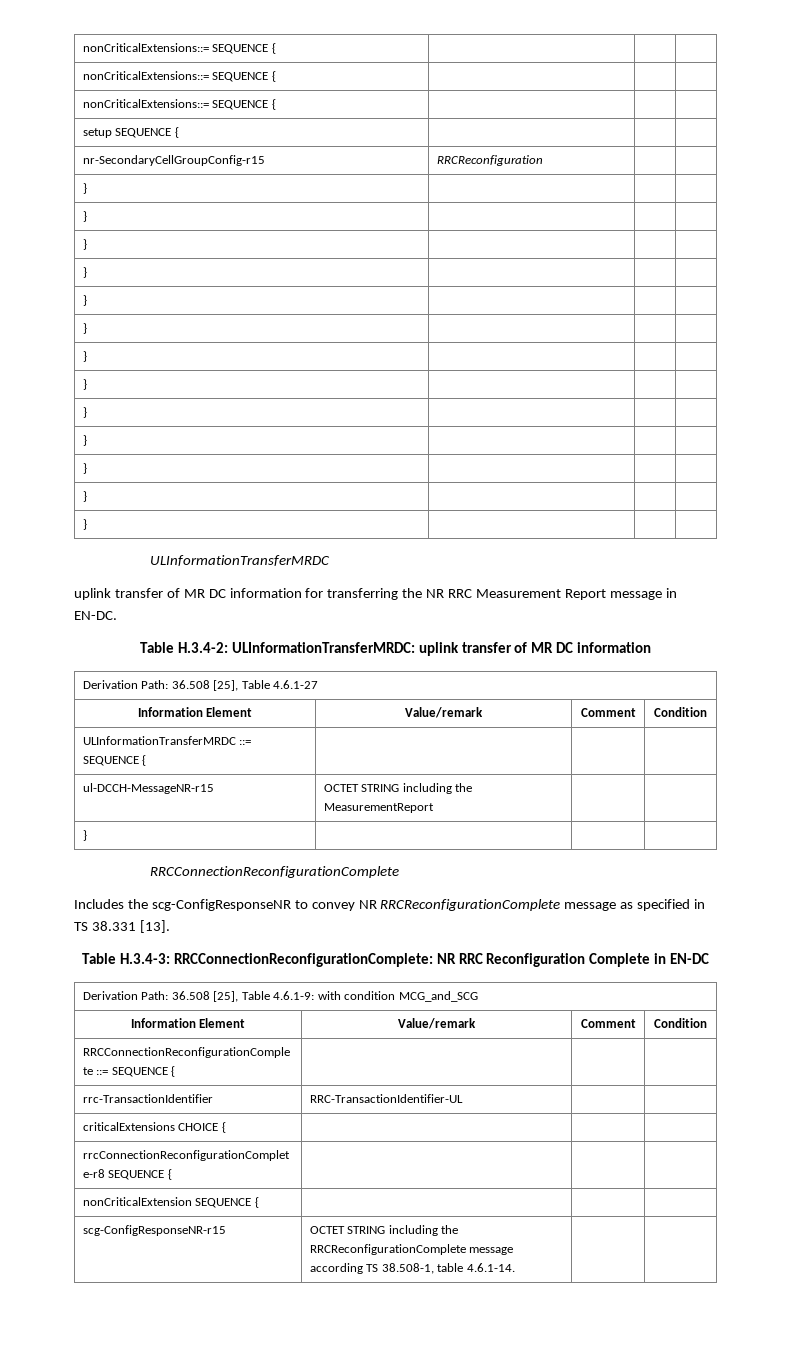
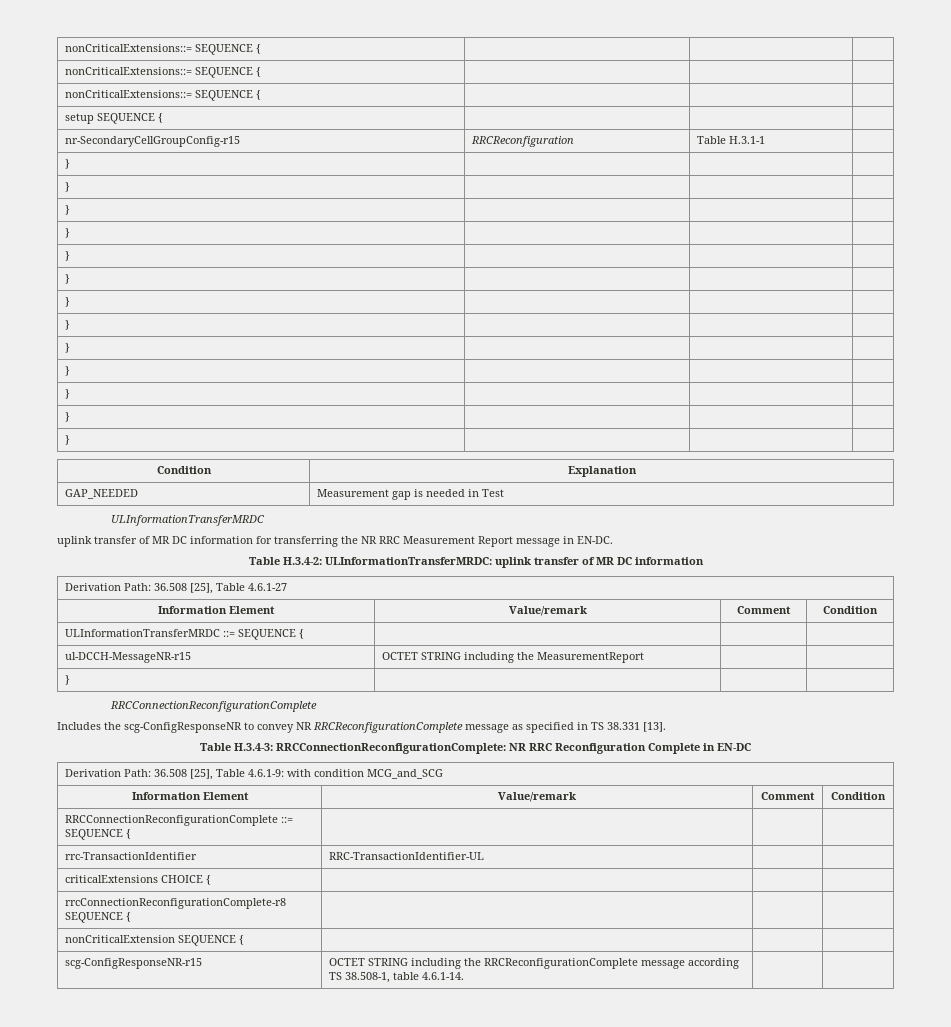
(543, 160) none -> [696,136,765,144] Table H.3.1-1
(87, 524) none -> [156,466,212,474] [567,466,637,477] [64,489,138,499] [316,489,504,500] // Condition | Explanation // GAP_NEEDED | Measurement gap is needed in Test

